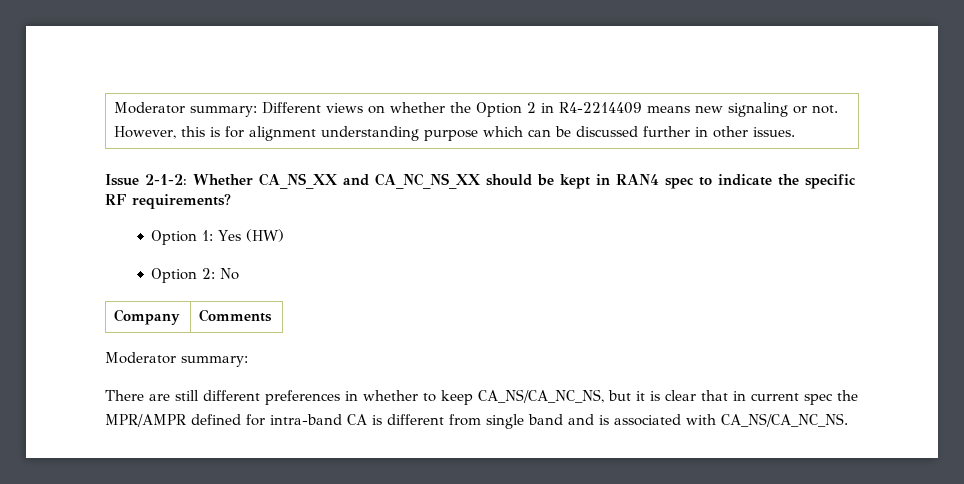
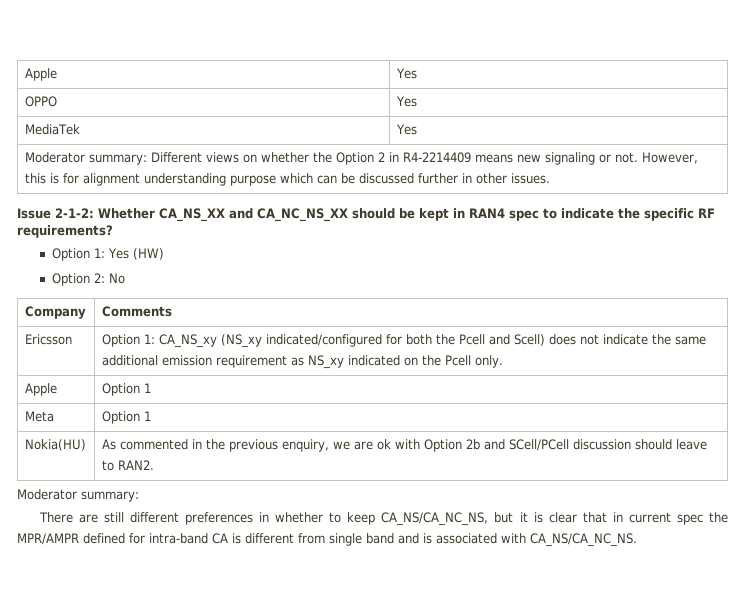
(114, 108) none -> [24,68,57,81] [395,68,417,79] [24,96,57,107] [395,96,417,107] [24,124,80,135] [395,124,417,135] Apple | Yes // OPPO | Yes // MediaTek | Yes //
(273, 315) none -> [24,334,72,345] [101,334,706,348] [101,355,503,369] [24,383,57,396] [101,383,151,396] [24,411,54,422] [101,411,151,424] [24,439,86,451] [101,439,707,452] [101,460,154,471] // Ericsson | Option 1: CA_NS_xy (NS_xy indicated/configured for both the Pcell and Scell) does not indicate the same additional emission requirement as NS_xy indicated on the Pcell only. // Apple | Option 1 // Meta | Option 1 // Nokia(HU) | As commented in the previous enquiry, we are ok with Option 2b and SCell/PCell discussion should leave to RAN2.

